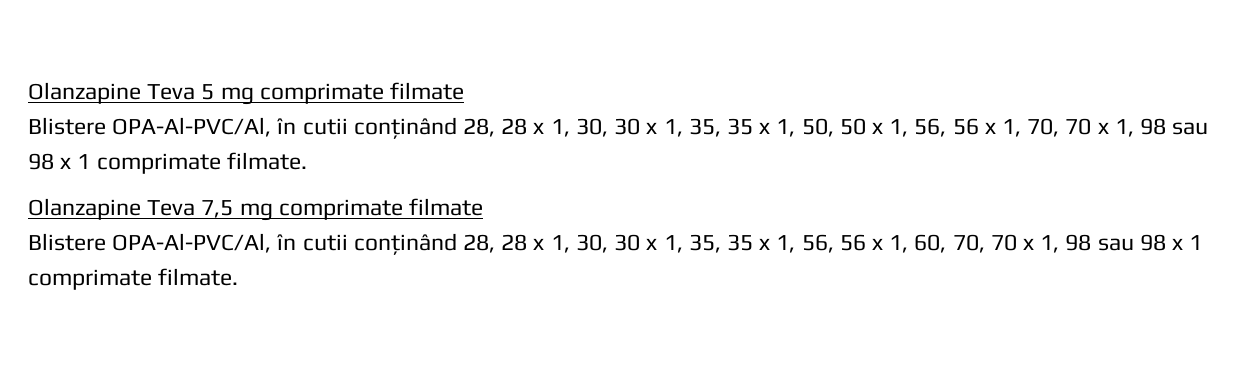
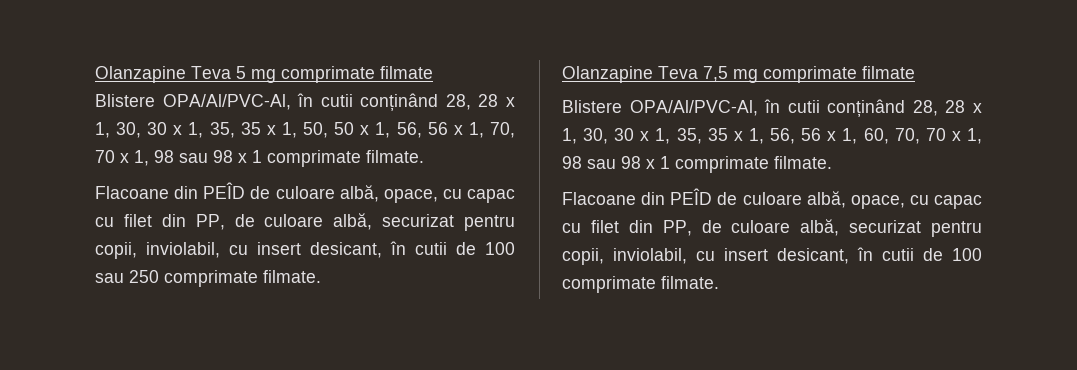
[112,117,272,137] OPA-Al-PVC/Al, -> [162,94,291,110] OPA/Al/PVC-Al,
(307, 161) none -> [95,182,515,203] [95,213,515,231] [95,241,515,259] [95,270,321,287] // Flacoane din PEÎD de culoare albă, opace, cu capac cu filet din PP, de culoare albă, securizat pentru copii, inviolabil, cu insert desicant, în cutii de 100 sau 250 comprimate filmate.
[112,233,272,253] OPA-Al-PVC/Al, -> [629,100,758,116] OPA/Al/PVC-Al,
(239, 277) none -> [562,188,982,209] [562,219,982,237] [562,247,982,265] [562,276,719,293] // Flacoane din PEÎD de culoare albă, opace, cu capac cu filet din PP, de culoare albă, securizat pentru copii, inviolabil, cu insert desicant, în cutii de 100 comprimate filmate.

